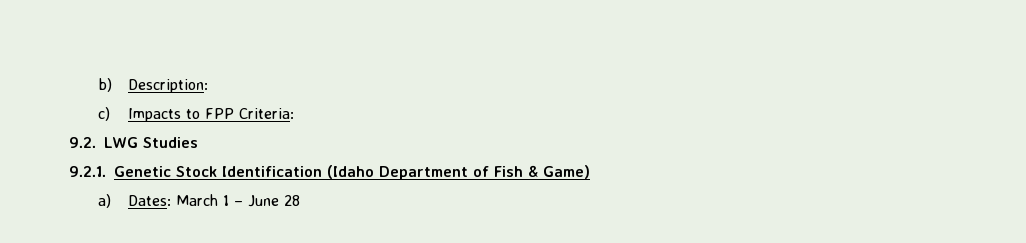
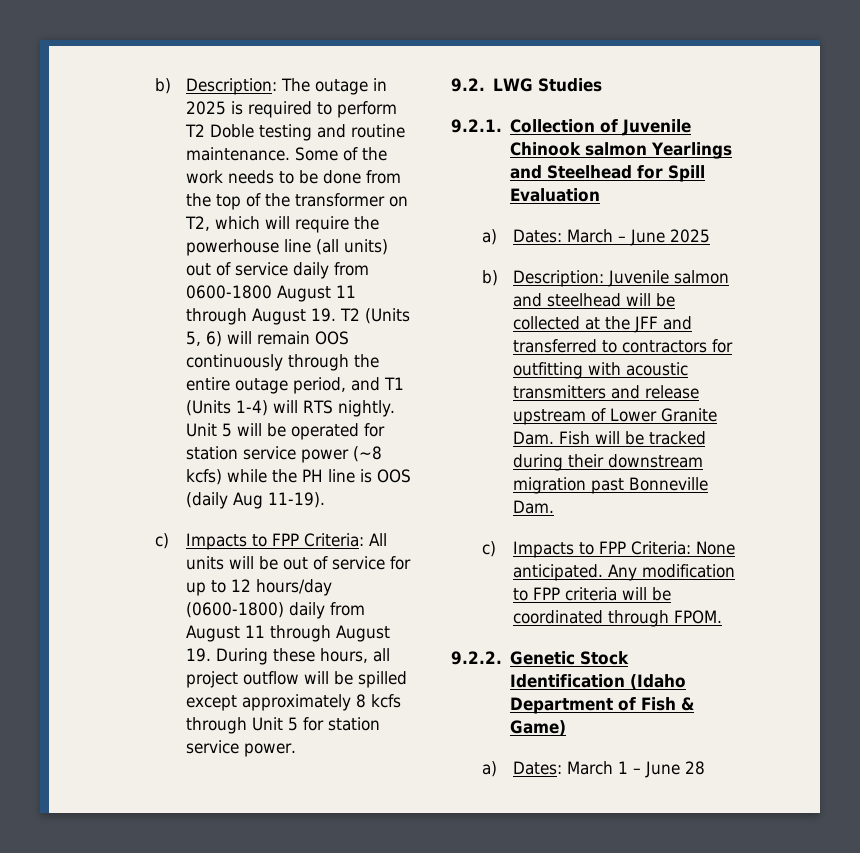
[98,78,208,93] [98,107,294,122] [69,137,198,148] [69,166,106,177] b) Description: // c) Impacts to FPP Criteria: // 9.2. LWG Studies // 9.2.1. -> [154,78,387,95] [185,101,397,118] [184,124,405,141] [185,147,387,161] [185,170,401,184] [185,193,408,210] [184,216,379,233] [185,239,388,256] [185,262,369,279] [185,285,356,302] [185,308,410,325] [185,331,349,347] [185,354,379,371] [185,377,404,394] [185,400,396,417] [185,423,385,440] [185,446,382,463] [185,469,411,485] [185,492,325,509] [154,533,387,550] [185,556,411,570] [185,579,332,596] [185,602,365,619] [185,625,390,642] [185,648,390,665] [185,671,407,688] [185,694,401,711] [185,717,380,734] [185,740,296,757] [451,78,603,92] [451,119,692,136] [510,142,733,159] [510,165,706,182] [510,188,601,202] [481,229,710,246] [481,270,729,287] [512,293,675,307] [512,316,692,333] [512,339,733,353] [512,362,688,379] [512,385,699,399] [512,408,717,425] [512,431,706,445] [512,454,703,471] [512,477,708,494] [512,500,554,514] [481,541,735,558] [512,564,735,581] [512,587,671,601] [512,610,722,627] [451,651,502,665] b) Description: The outage in 2025 is required to perform T2 Doble testing and routine maintenance. Some of the work needs to be done from the top of the transformer on T2, which will require the powerhouse line (all units) out of service daily from 0600-1800 August 11 through August 19. T2 (Units 5, 6) will remain OOS continuously through the entire outage period, and T1 (Units 1-4) will RTS nightly. Unit 5 will be operated for station service power (~8 kcfs) while the PH line is OOS (daily Aug 11-19). // c) Impacts to FPP Criteria: All units will be out of service for up to 12 hours/day (0600-1800) daily from August 11 through August 19. During these hours, all project outflow will be spilled except approximately 8 kcfs through Unit 5 for station service power. // 9.2. LWG Studies // 9.2.1. Collection of Juvenile Chinook salmon Yearlings and Steelhead for Spill Evaluation // a) Dates: March – June 2025 // b) Description: Juvenile salmon and steelhead will be collected at the JFF and transferred to contractors for outfitting with acoustic transmitters and release upstream of Lower Granite Dam. Fish will be tracked during their downstream migration past Bonneville Dam. // c) Impacts to FPP Criteria: None anticipated. Any modification to FPP criteria will be coordinated through FPOM. // 9.2.2.

